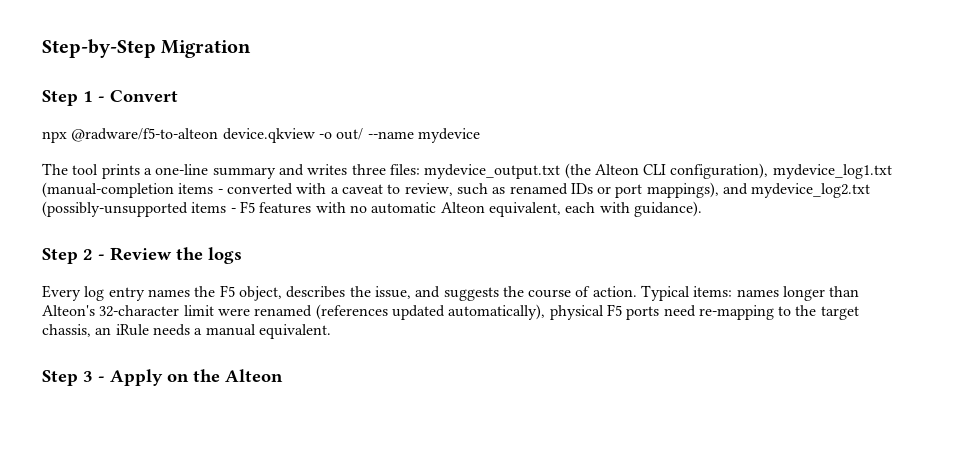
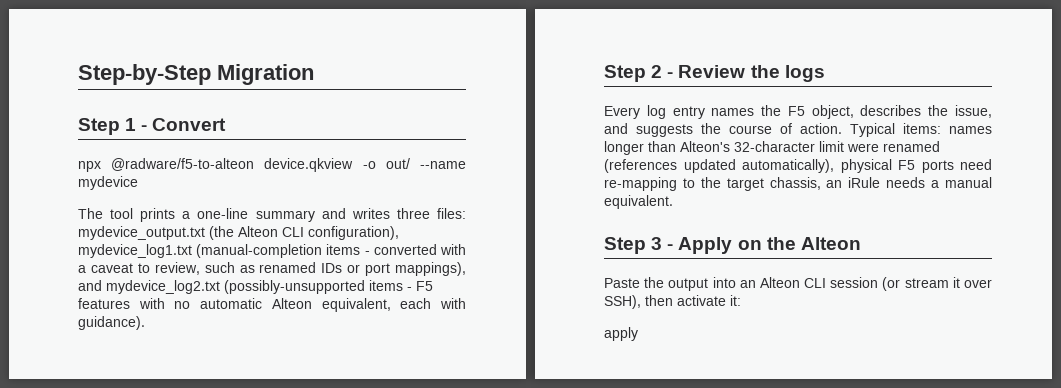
(283, 375) none -> [604,277,992,291] [604,295,741,309] [604,327,638,341] // Paste the output into an Alteon CLI session (or stream it over SSH), then activate it: // apply

